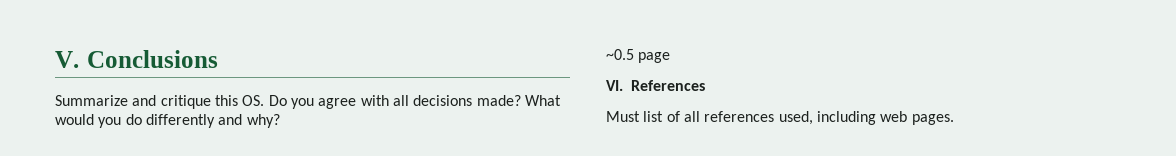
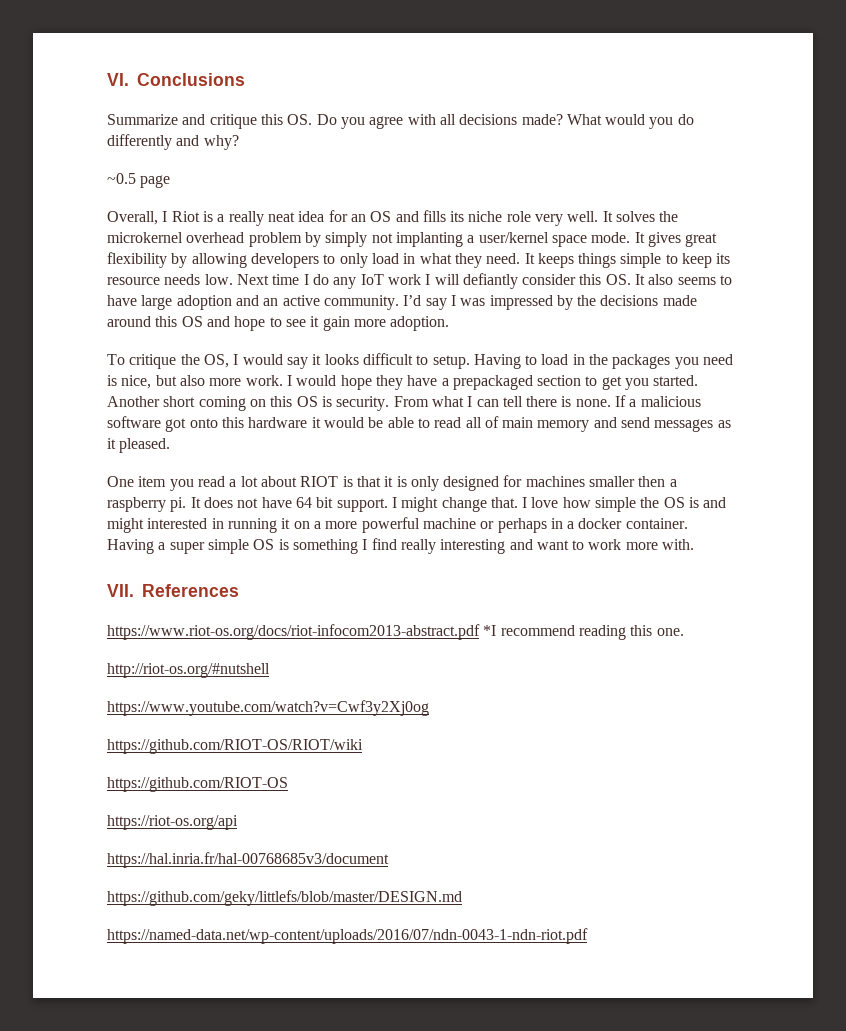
[55,51,79,68] V. -> [107,73,129,86] VI.
[606,80,705,91] [606,111,954,125] VI. References // Must list of all references used, including web pages. -> [107,210,679,226] [107,232,718,247] [107,252,731,268] [107,273,733,289] [107,295,697,310] [107,316,450,331] [107,353,734,369] [107,375,699,390] [107,395,701,411] [107,416,731,432] [107,438,171,453] [107,475,677,491] [107,497,727,512] [107,517,688,533] [107,538,695,554] [107,584,239,597] [107,624,684,640] [107,663,270,678] [107,700,429,716] [107,739,363,754] [107,777,288,792] [107,815,238,830] [107,852,389,868] [107,890,462,906] [107,928,588,944] Overall, I Riot is a really neat idea for an OS and fills its niche role very well. It solves the microkernel overhead problem by simply not implanting a user/kernel space mode. It gives great flexibility by allowing developers to only load in what they need. It keeps things simple to keep its resource needs low. Next time I do any IoT work I will defiantly consider this OS. It also seems to have large adoption and an active community. I’d say I was impressed by the decisions made around this OS and hope to see it gain more adoption. // To critique the OS, I would say it looks difficult to setup. Having to load in the packages you need is nice, but also more work. I would hope they have a prepackaged section to get you started. Another short coming on this OS is security. From what I can tell there is none. If a malicious software got onto this hardware it would be able to read all of main memory and send messages as it pleased. // One item you read a lot about RIOT is that it is only designed for machines smaller then a raspberry pi. It does not have 64 bit support. I might change that. I love how simple the OS is and might interested in running it on a more powerful machine or perhaps in a docker container. Having a super simple OS is something I find really interesting and want to work more with. // VII. References // https://www.riot-os.org/docs/riot-infocom2013-abstract.pdf *I recommend reading this one. // http://riot-os.org/#nutshell // https://www.youtube.com/watch?v=Cwf3y2Xj0og // https://github.com/RIOT-OS/RIOT/wiki // https://github.com/RIOT-OS // https://riot-os.org/api // https://hal.inria.fr/hal-00768685v3/document // https://github.com/geky/littlefs/blob/master/DESIGN.md // https://named-data.net/wp-content/uploads/2016/07/ndn-0043-1-ndn-riot.pdf

